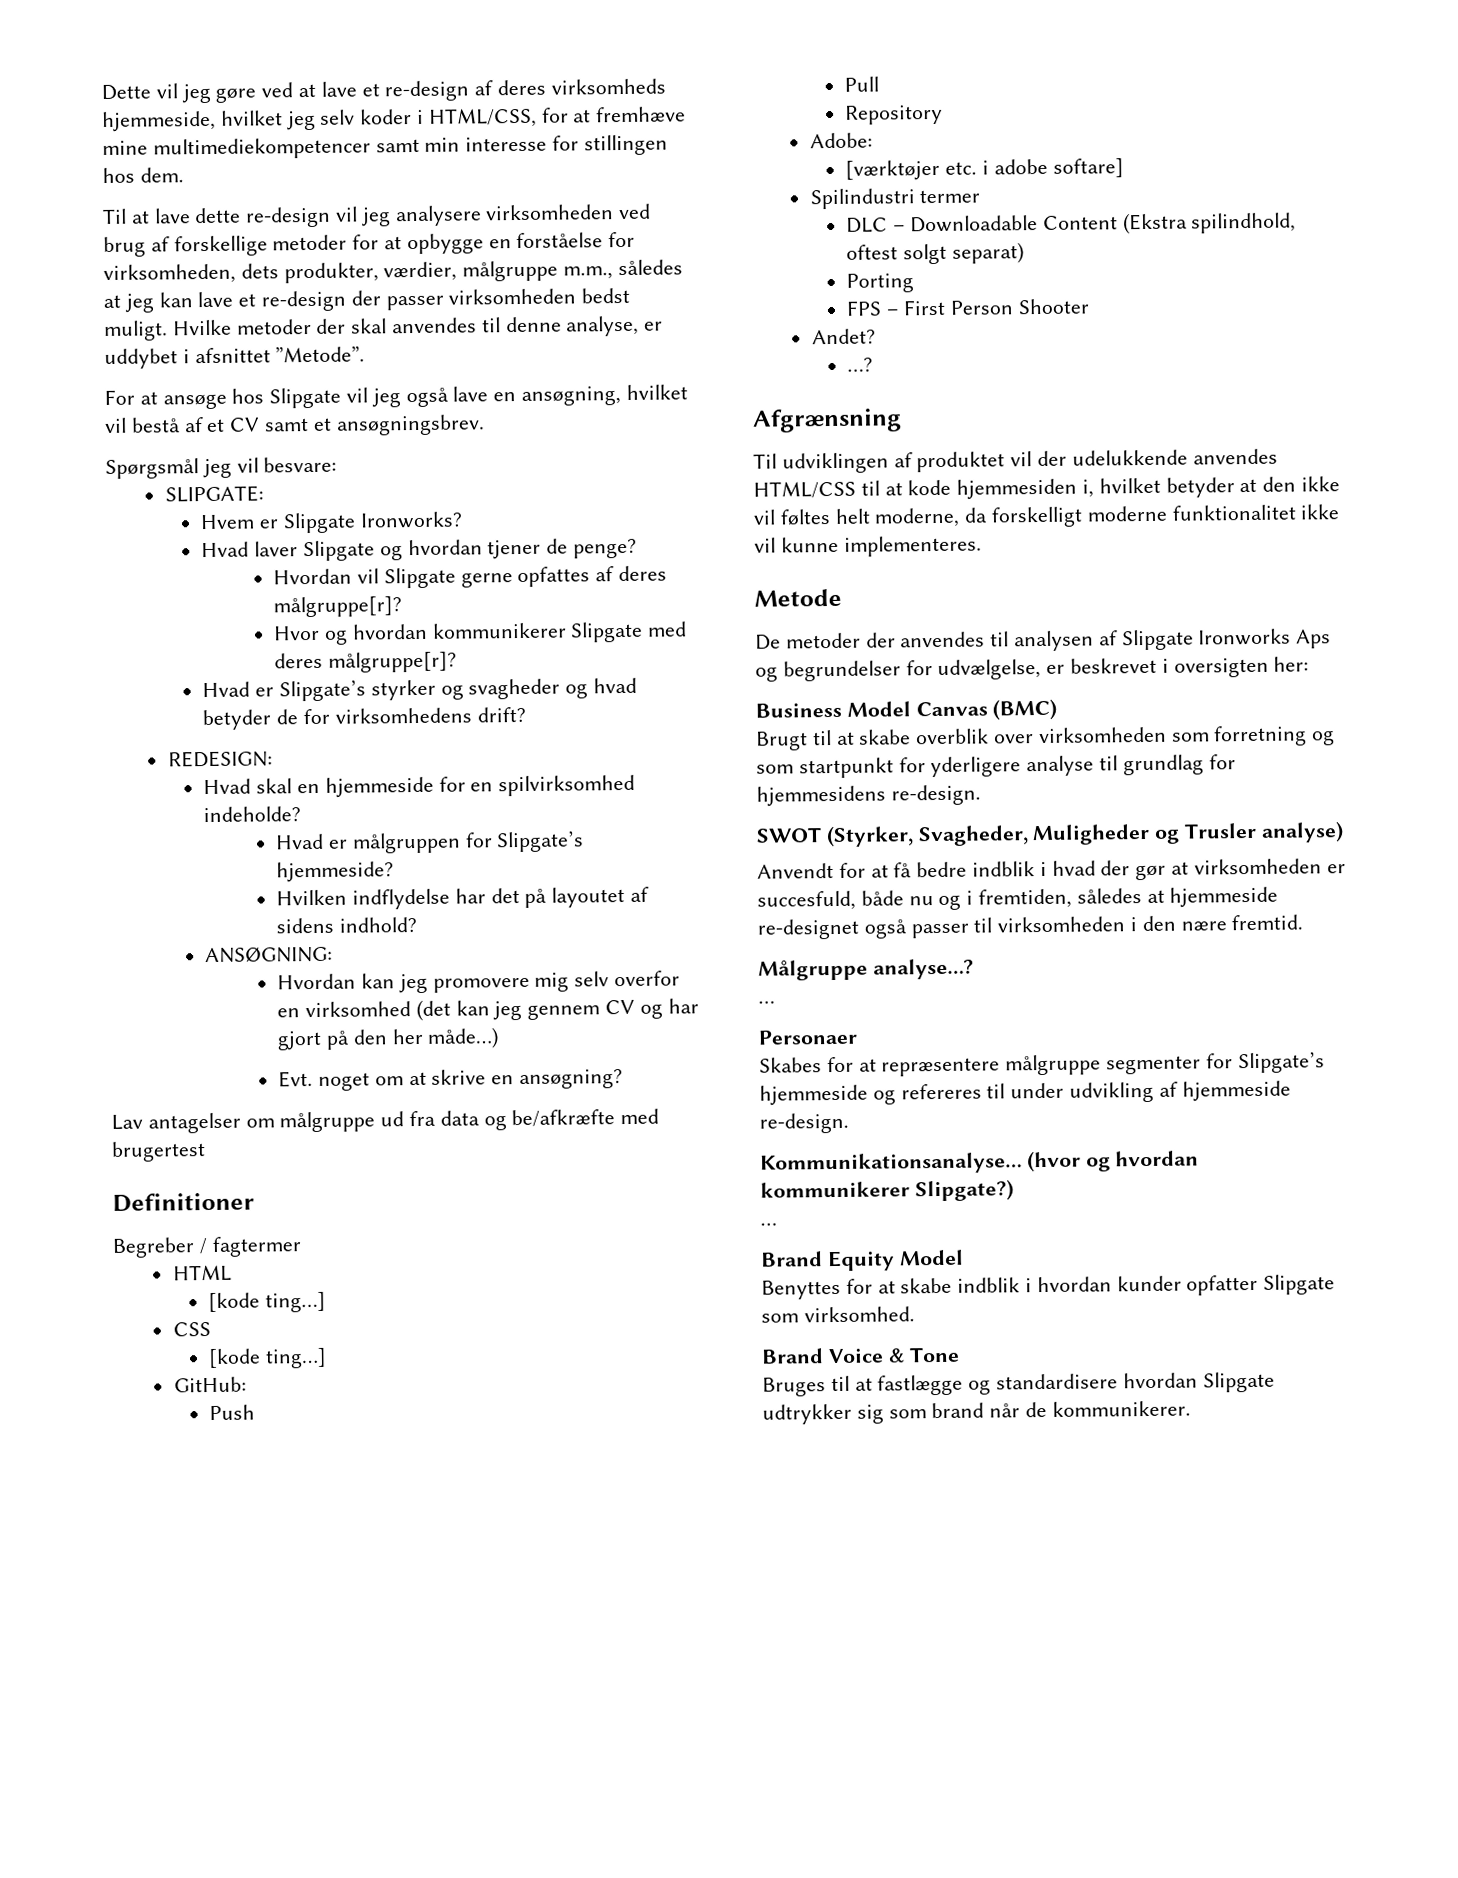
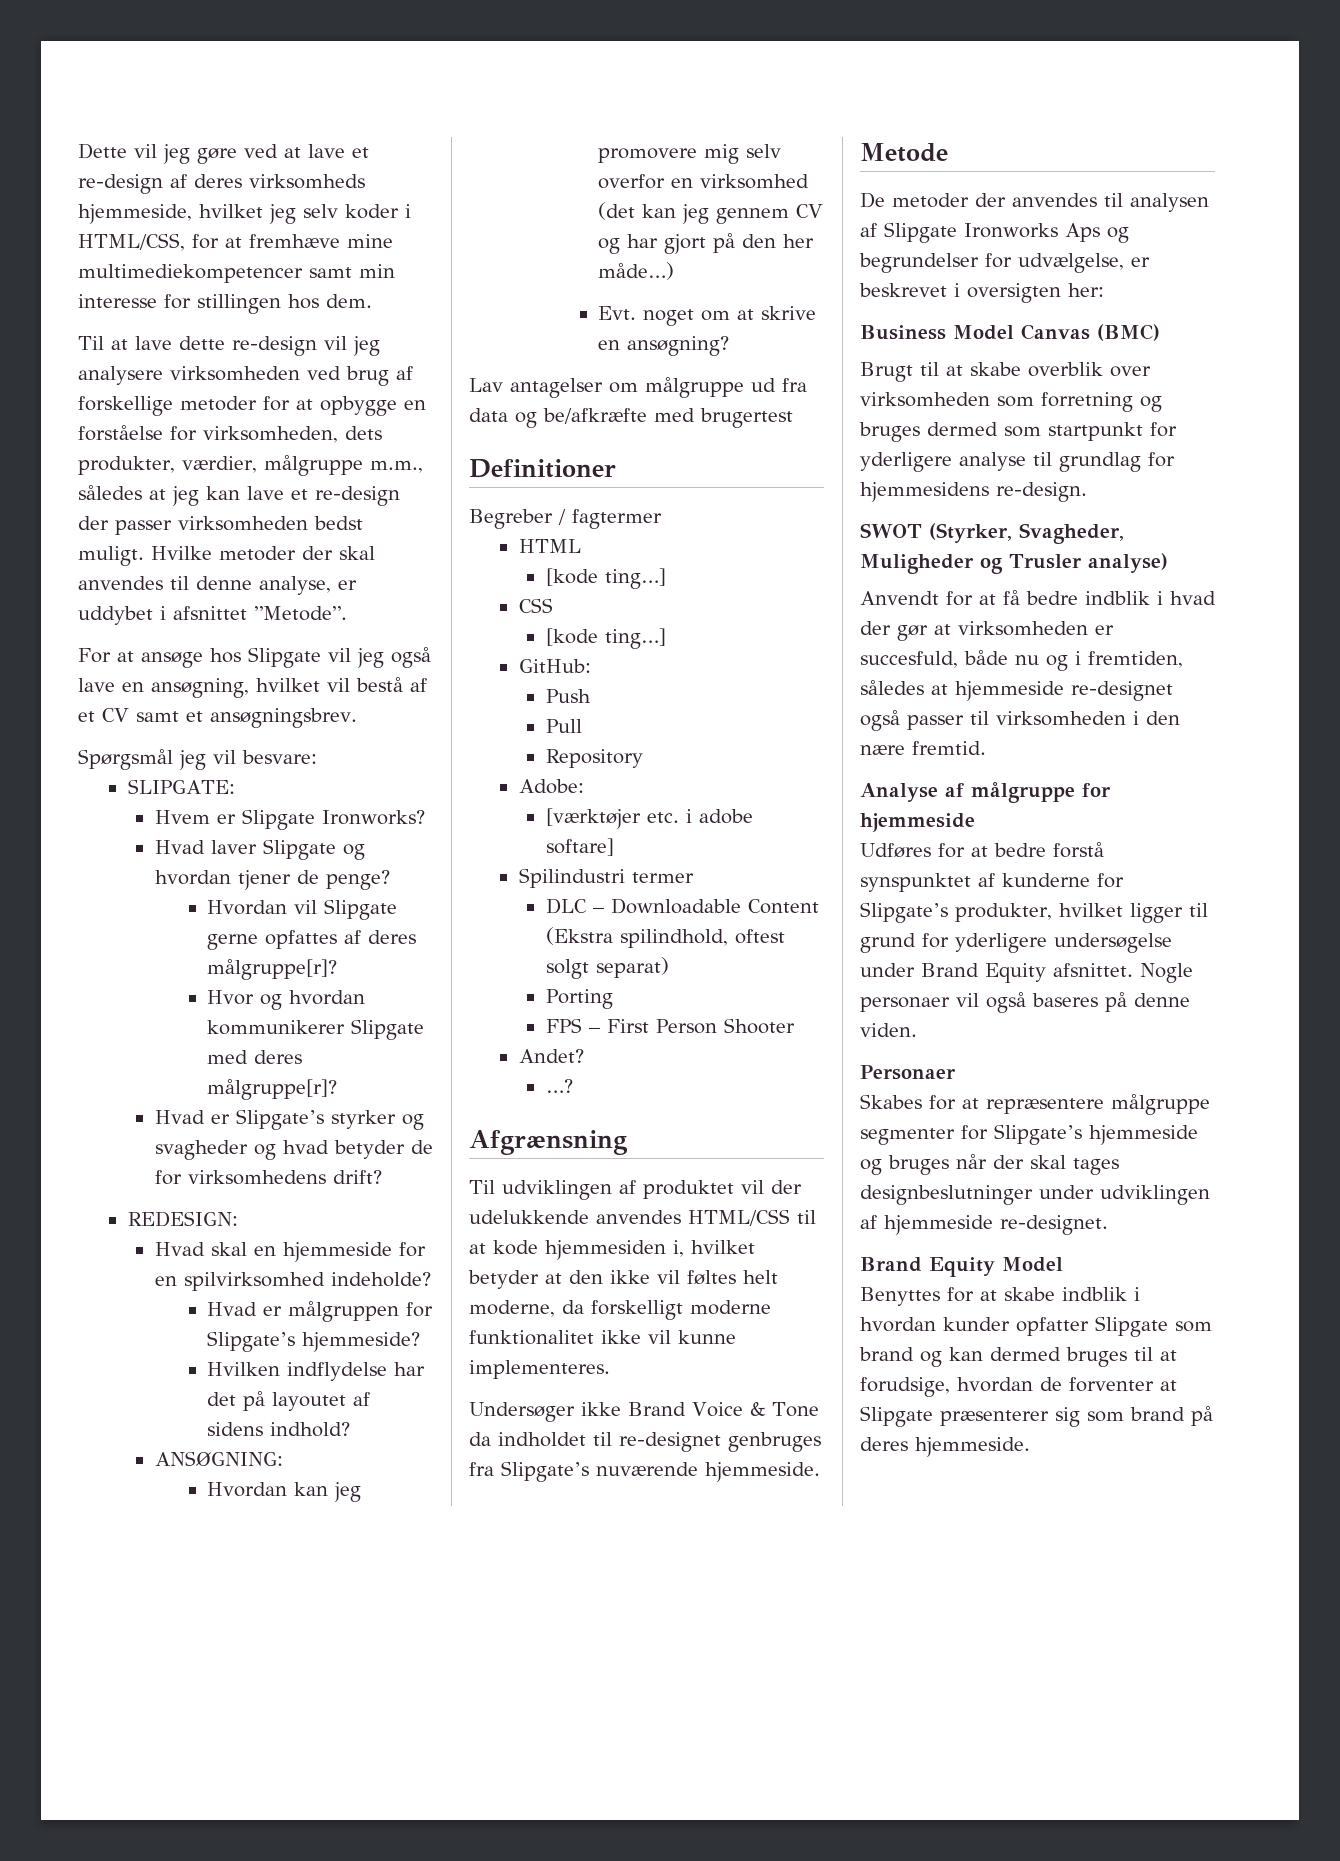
(982, 546) none -> [469,1401,819,1422] [469,1432,821,1452] [469,1461,820,1482] // Undersøger ikke Brand Voice & Tone da indholdet til re-designet genbruges fra Slipgate’s nuværende hjemmeside.
(1336, 738) none -> [859,422,998,442] bruges dermed
[758,958,974,981] [758,1000,775,1004] Målgruppe analyse…? // … -> [860,781,1111,803] [860,813,975,832] [860,842,1104,858] [860,873,1124,892] [860,902,1208,923] [860,933,1172,953] [860,963,1193,983] [860,992,1190,1013] [860,1023,917,1037] Analyse af målgruppe for hjemmeside // Udføres for at bedre forstå synspunktet af kunderne for Slipgate’s produkter, hvilket ligger til grund for yderligere undersøgelse under Brand Equity afsnittet. Nogle personaer vil også baseres på denne viden.
[900,1080,1291,1103] [759,1112,849,1134] [760,1150,1200,1175] [760,1179,1014,1202] [760,1222,777,1226] refereres til under udvikling af hjemmeside re-design. // Kommunikationsanalyse… (hvor og hvordan kommunikerer Slipgate?) // … -> [888,1154,1119,1175] [860,1185,1210,1205] [860,1215,1108,1235] bruges når der skal tages designbeslutninger under udviklingen af hjemmeside re-designet.
[803,1306,915,1323] [761,1346,961,1364] [762,1371,1275,1397] [762,1400,1191,1425] virksomhed. // Brand Voice & Tone // Bruges til at fastlægge og standardisere hvordan Slipgate udtrykker sig som brand når de kommunikerer. -> [859,1347,1177,1367] [860,1377,1177,1397] [860,1406,1213,1427] [860,1437,1030,1457] brand og kan dermed bruges til at forudsige, hvordan de forventer at Slipgate præsenterer sig som brand på deres hjemmeside.

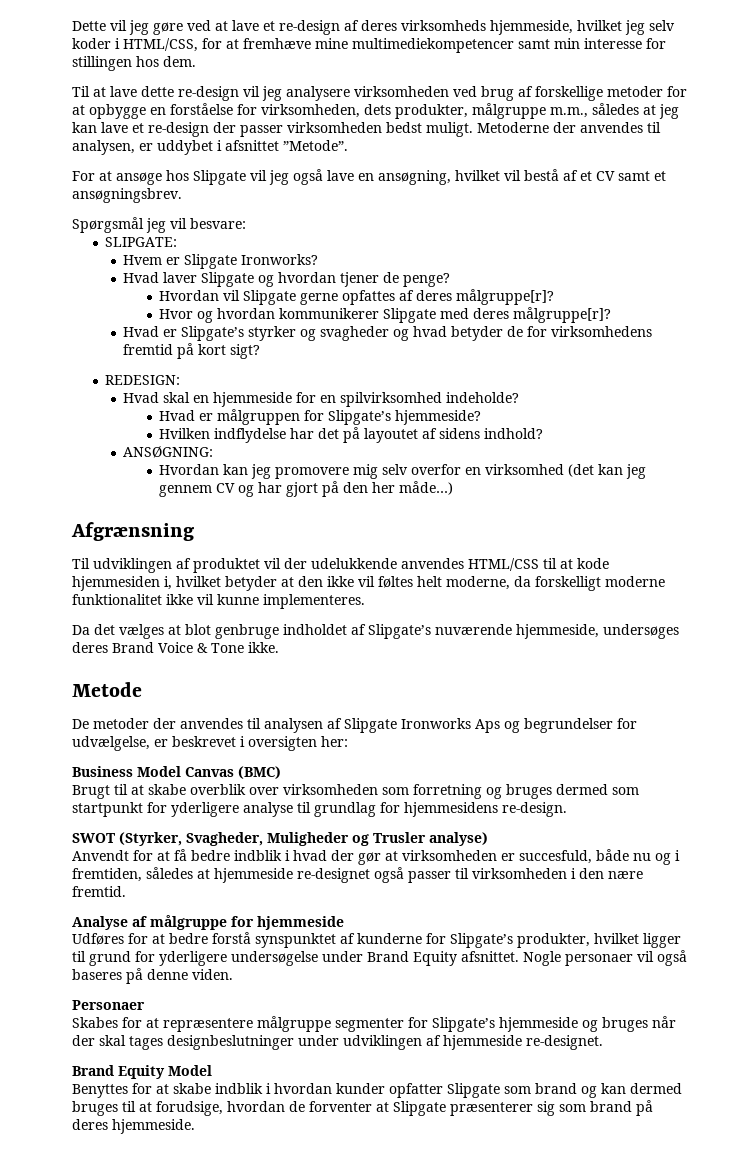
[181,456,257,473] værdier, -> (468, 111) none
[151,546,375,561] [78,576,331,595] Hvilke metoder der skal anvendes til denne analyse, -> [477,122,661,133] [72,140,135,155] Metoderne der anvendes til analysen,
[332,1170,382,1184] drift? -> [123,343,261,359] fremtid på kort sigt?
[598,306,817,326] [598,336,730,356] [469,377,807,398] [469,408,793,428] [469,459,616,478] [469,509,662,529] [518,539,581,553] [545,568,666,589] [518,598,553,613] [545,628,666,649] [518,659,591,673] [545,689,591,703] [545,719,582,733] [545,749,643,768] [518,779,584,794] [545,808,753,829] [545,838,614,856] [518,868,694,888] [545,898,819,914] [545,927,785,948] [545,957,669,979] [545,989,613,1009] [545,1018,795,1034] [518,1049,584,1063] [545,1079,573,1093] // Evt. noget om at skrive en ansøgning? // Lav antagelser om målgruppe ud fra data og be/afkræfte med brugertest // Definitioner // Begreber / fagtermer // HTML // [kode ting…] // CSS // [kode ting…] // GitHub: // Push // Pull // Repository // Adobe: // [værktøjer etc. i adobe softare] // Spilindustri termer // DLC – Downloadable Content (Ekstra spilindhold, oftest solgt separat) // Porting // FPS – First Person Shooter // Andet? // …? -> (454, 488) none
[469,1401,819,1422] [469,1432,821,1452] [469,1461,820,1482] Undersøger ikke Brand Voice & Tone da indholdet til re-designet genbruges fra Slipgate’s nuværende hjemmeside. -> [72,624,679,639] [72,642,279,653] Da det vælges at blot genbruge indholdet af Slipgate’s nuværende hjemmeside, undersøges deres Brand Voice & Tone ikke.

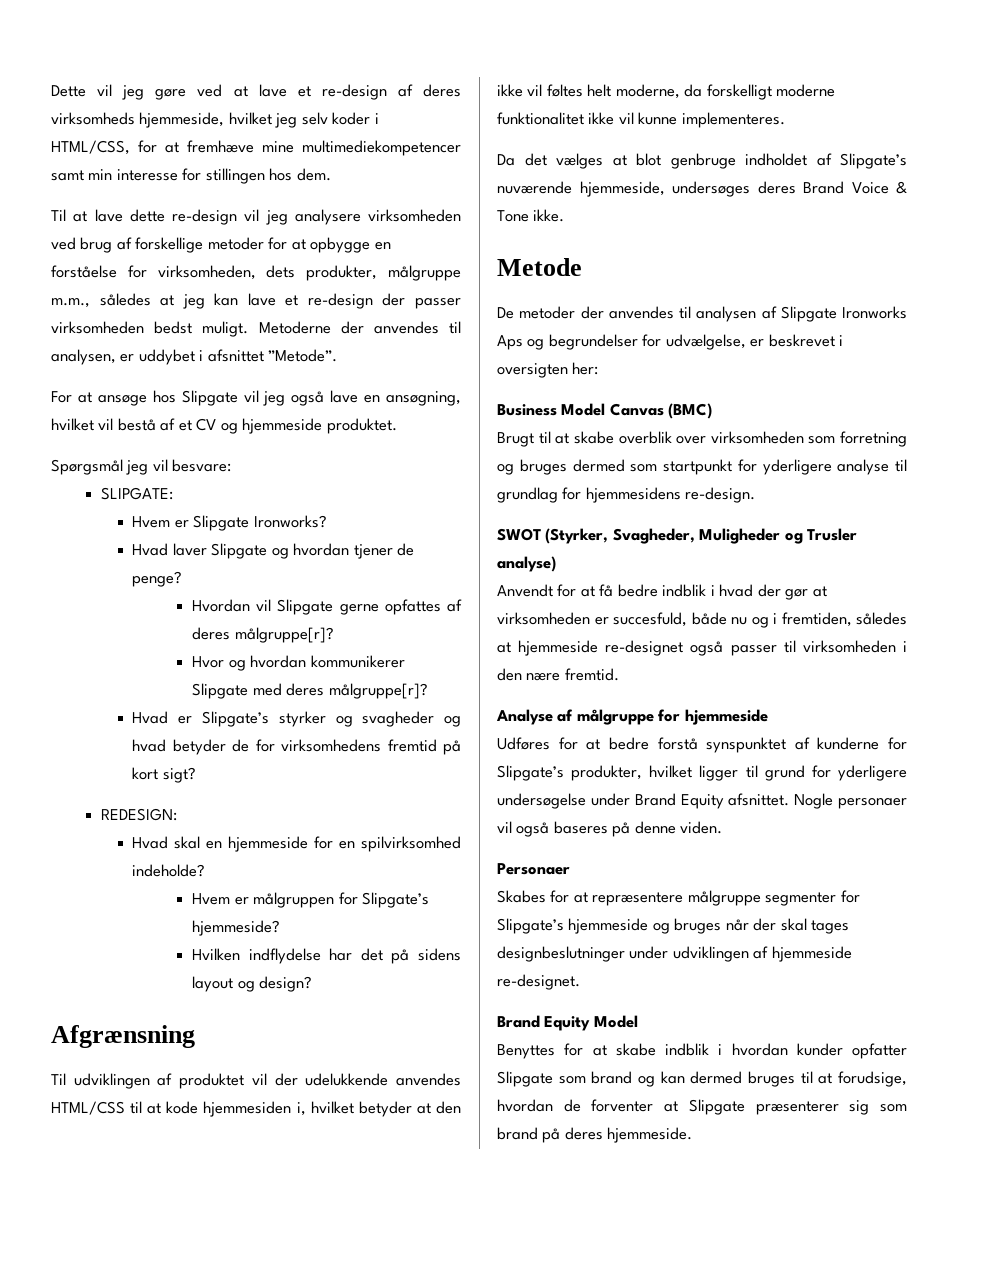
[618,171,666,181] [72,188,182,203] samt et ansøgningsbrev. -> [220,418,397,434] og hjemmeside produktet.
[159,410,196,421] Hvad -> [192,893,231,905] Hvem
[364,428,544,443] [123,446,214,458] [159,464,647,479] [159,481,454,497] layoutet af sidens indhold? // ANSØGNING: // Hvordan kan jeg promovere mig selv overfor en virksomhed (det kan jeg gennem CV og har gjort på den her måde…) -> [418,948,461,961] [192,976,313,992] sidens layout og design?

